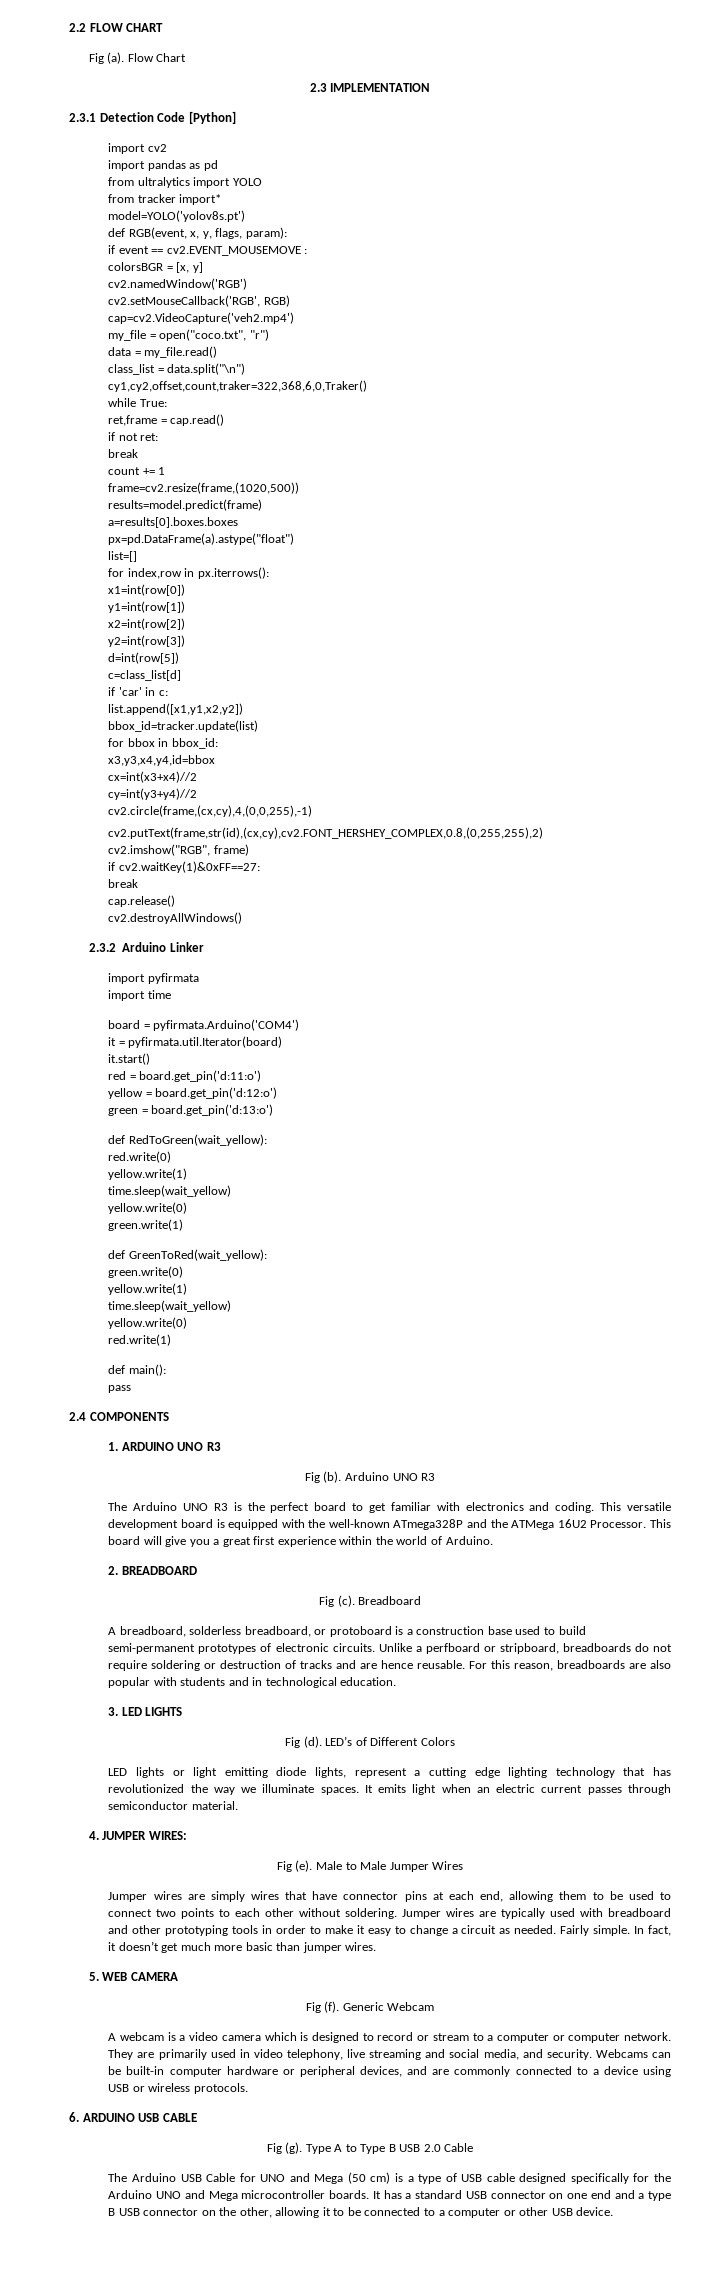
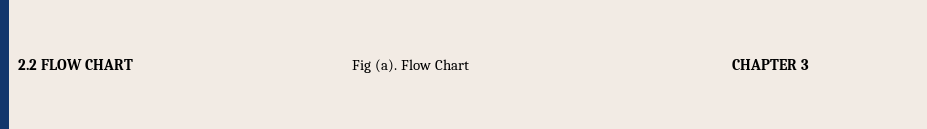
[309,83,431,92] [69,111,236,124] [108,143,167,154] [108,160,218,171] [108,177,262,188] [108,194,222,205] [108,210,246,222] [108,227,287,239] [108,245,308,256] [108,262,203,273] [108,278,248,290] [108,295,290,307] [108,312,295,324] [108,329,269,341] [108,346,218,358] [108,363,246,375] [108,380,368,392] [108,398,167,407] [108,414,225,426] [108,432,159,441] [108,449,139,458] [108,467,166,475] [108,482,300,494] [108,499,263,511] [108,517,239,528] [108,533,295,545] [108,551,138,562] [108,567,269,579] [108,584,186,596] [108,601,186,613] [108,618,186,630] [108,635,186,647] [108,652,180,664] [108,670,182,681] [108,687,168,696] [108,703,244,715] [108,720,259,732] [108,738,218,749] [108,755,216,766] [108,771,198,783] [108,788,198,800] [108,805,313,817] [108,827,544,839] [108,844,249,856] [108,861,260,873] [108,879,139,888] [108,895,176,907] [108,912,243,924] [88,942,204,952] [108,973,199,984] [108,990,171,1001] [108,1019,300,1031] [108,1036,283,1048] [108,1053,151,1065] [108,1070,262,1082] [108,1087,278,1099] [108,1104,274,1116] [108,1134,267,1146] [108,1151,172,1163] [108,1168,188,1180] [108,1185,232,1197] [108,1202,188,1214] [108,1219,184,1231] [108,1249,267,1261] [108,1266,184,1278] [108,1283,188,1295] [108,1300,232,1312] [108,1317,188,1329] [108,1334,172,1346] [108,1364,166,1376] [108,1385,132,1393] [69,1412,169,1421] [108,1442,221,1451] [304,1471,436,1483] [108,1502,671,1513] [108,1519,671,1530] [108,1536,493,1547] [108,1566,197,1575] [318,1595,422,1607] [108,1626,586,1637] [108,1643,673,1654] [108,1660,671,1671] [108,1677,397,1688] [108,1707,183,1716] [285,1736,455,1748] [108,1767,671,1778] [108,1784,671,1795] [108,1801,238,1810] [88,1831,187,1840] [276,1860,464,1872] [108,1891,672,1902] [108,1908,672,1919] [108,1925,672,1936] [108,1941,377,1953] [88,1972,178,1981] [305,2001,435,2013] [108,2032,672,2043] [108,2049,671,2060] [108,2066,671,2077] [108,2083,248,2094] [69,2112,197,2122] [266,2142,474,2154] [108,2172,671,2184] [108,2190,671,2201] [108,2207,614,2218] 2.3 IMPLEMENTATION // 2.3.1 Detection Code [Python] // import cv2 // import pandas as pd // from ultralytics import YOLO // from tracker import* // model=YOLO('yolov8s.pt') // def RGB(event, x, y, flags, param): // if event == cv2.EVENT_MOUSEMOVE : // colorsBGR = [x, y] // cv2.namedWindow('RGB') // cv2.setMouseCallback('RGB', RGB) // cap=cv2.VideoCapture('veh2.mp4') // my_file = open("coco.txt", "r") // data = my_file.read() // class_list = data.split("\n") // cy1,cy2,offset,count,traker=322,368,6,0,Traker() // while True: // ret,frame = cap.read() // if not ret: // break // count += 1 // frame=cv2.resize(frame,(1020,500)) // results=model.predict(frame) // a=results[0].boxes.boxes // px=pd.DataFrame(a).astype("float") // list=[] // for index,row in px.iterrows(): // x1=int(row[0]) // y1=int(row[1]) // x2=int(row[2]) // y2=int(row[3]) // d=int(row[5]) // c=class_list[d] // if 'car' in c: // list.append([x1,y1,x2,y2]) // bbox_id=tracker.update(list) // for bbox in bbox_id: // x3,y3,x4,y4,id=bbox // cx=int(x3+x4)//2 // cy=int(y3+y4)//2 // cv2.circle(frame,(cx,cy),4,(0,0,255),-1) // cv2.putText(frame,str(id),(cx,cy),cv2.FONT_HERSHEY_COMPLEX,0.8,(0,255,255),2) // cv2.imshow("RGB", frame) // if cv2.waitKey(1)&0xFF==27: // break // cap.release() // cv2.destroyAllWindows() // 2.3.2 Arduino Linker // import pyfirmata // import time // board = pyfirmata.Arduino('COM4') // it = pyfirmata.util.Iterator(board) // it.start() // red = board.get_pin('d:11:o') // yellow = board.get_pin('d:12:o') // green = board.get_pin('d:13:o') // def RedToGreen(wait_yellow): // red.write(0) // yellow.write(1) // time.sleep(wait_yellow) // yellow.write(0) // green.write(1) // def GreenToRed(wait_yellow): // green.write(0) // yellow.write(1) // time.sleep(wait_yellow) // yellow.write(0) // red.write(1) // def main(): // pass // 2.4 COMPONENTS // 1. ARDUINO UNO R3 // Fig (b). Arduino UNO R3 // The Arduino UNO R3 is the perfect board to get familiar with electronics and coding. This versatile development board is equipped with the well-known ATmega328P and the ATMega 16U2 Processor. This board will give you a great first experience within the world of Arduino. // 2. BREADBOARD // Fig (c). Breadboard // A breadboard, solderless breadboard, or protoboard is a construction base used to build semi-permanent prototypes of electronic circuits. Unlike a perfboard or stripboard, breadboards do not require soldering or destruction of tracks and are hence reusable. For this reason, breadboards are also popular with students and in technological education. // 3. LED LIGHTS // Fig (d). LED’s of Different Colors // LED lights or light emitting diode lights, represent a cutting edge lighting technology that has revolutionized the way we illuminate spaces. It emits light when an electric current passes through semiconductor material. // 4. JUMPER WIRES: // Fig (e). Male to Male Jumper Wires // Jumper wires are simply wires that have connector pins at each end, allowing them to be used to connect two points to each other without soldering. Jumper wires are typically used with breadboard and other prototyping tools in order to make it easy to change a circuit as needed. Fairly simple. In fact, it doesn’t get much more basic than jumper wires. // 5. WEB CAMERA // Fig (f). Generic Webcam // A webcam is a video camera which is designed to record or stream to a computer or computer network. They are primarily used in video telephony, live streaming and social media, and security. Webcams can be built-in computer hardware or peripheral devices, and are commonly connected to a device using USB or wireless protocols. // 6. ARDUINO USB CABLE // Fig (g). Type A to Type B USB 2.0 Cable // The Arduino USB Cable for UNO and Mega (50 cm) is a type of USB cable designed specifically for the Arduino UNO and Mega microcontroller boards. It has a standard USB connector on one end and a type B USB connector on the other, allowing it to be connected to a computer or other USB device. -> [732,59,809,70] CHAPTER 3

